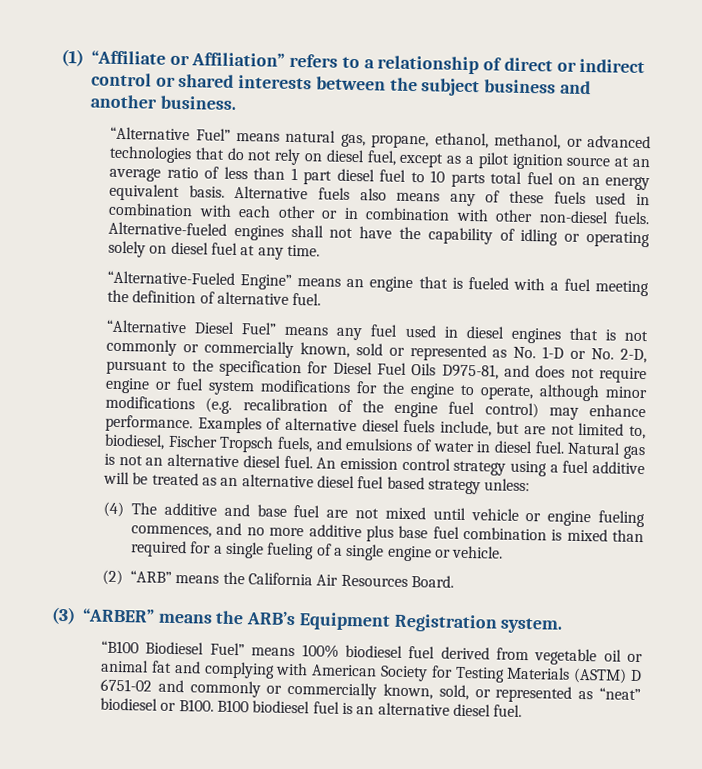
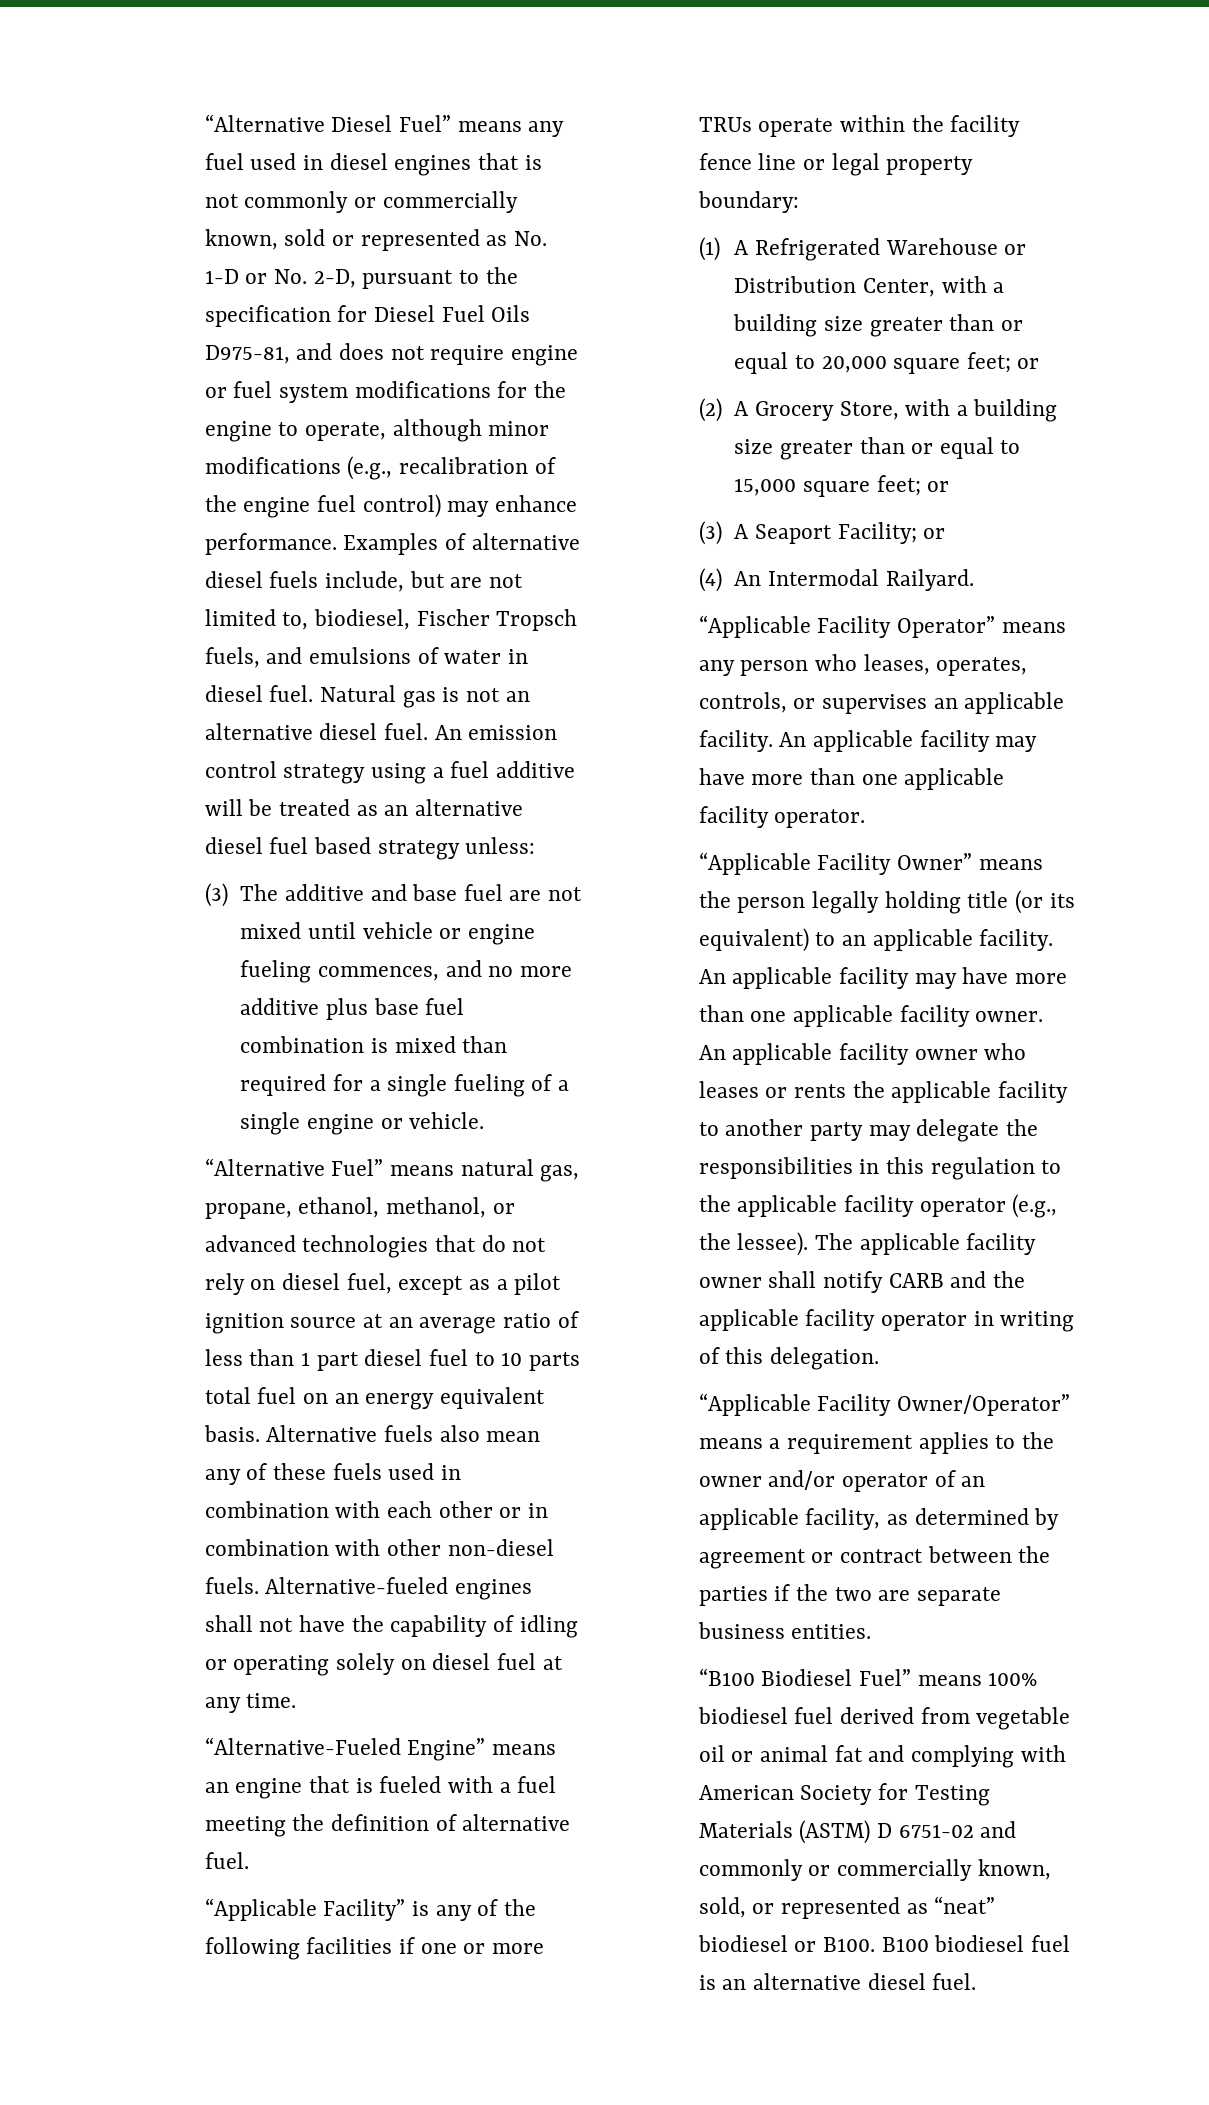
[61,48,646,75] [91,72,591,97] [90,94,236,110] [110,126,651,150] [109,145,650,170] [109,166,651,191] [109,183,650,207] [108,202,650,225] [108,221,650,248] [108,240,321,260] [107,270,649,297] [107,289,322,306] (1) “Affiliate or Affiliation” refers to a relationship of direct or indirect control or shared interests between the subject business and another business. // “Alternative Fuel” means natural gas, propane, ethanol, methanol, or advanced technologies that do not rely on diesel fuel, except as a pilot ignition source at an average ratio of less than 1 part diesel fuel to 10 parts total fuel on an energy equivalent basis. Alternative fuels also means any of these fuels used in combination with each other or in combination with other non-diesel fuels. Alternative-fueled engines shall not have the capability of idling or operating solely on diesel fuel at any time. // “Alternative-Fueled Engine” means an engine that is fueled with a fuel meeting the definition of alternative fuel. // -> (204, 123) none
[205,397,233,414] (e.g. -> [347,456,393,480] (e.g.,
[103,501,125,518] (4) -> [204,883,228,907] (3)
[102,569,455,588] [51,606,563,634] (2) “ARB” means the California Air Resources Board. // (3) “ARBER” means the ARB’s Equipment Registration system. -> [204,1158,580,1182] [204,1197,515,1219] [204,1235,547,1258] [204,1273,562,1295] [204,1311,579,1334] [204,1349,580,1371] [204,1387,545,1410] [203,1425,541,1442] [204,1463,461,1485] [204,1501,548,1518] [204,1539,554,1556] [204,1577,533,1600] [204,1615,578,1638] [204,1653,563,1676] [204,1693,297,1713] [204,1737,557,1761] [204,1776,557,1799] [204,1814,571,1837] [204,1852,249,1869] [204,1898,536,1921] [204,1937,544,1960] [698,115,1021,137] [698,153,974,176] [697,191,799,213] [698,237,1027,261] [734,276,1005,297] [733,314,1023,337] [734,352,1040,374] [698,398,1058,422] [734,437,1021,460] [734,475,950,497] [698,521,946,545] [698,568,974,592] [698,615,1066,638] [698,654,1028,676] [698,692,1065,714] [698,730,1038,752] [698,768,1005,790] [698,806,866,828] [698,852,1043,875] [698,890,1075,914] [698,928,1054,952] [698,967,1067,989] [698,1005,1044,1027] [698,1043,1027,1065] [698,1081,1068,1103] [698,1119,1038,1142] [698,1157,1062,1180] [698,1194,1058,1218] [698,1232,1037,1256] [698,1271,1025,1293] [698,1309,1075,1332] [698,1347,880,1370] [698,1393,1071,1416] [698,1432,1054,1454] [698,1470,986,1492] [698,1508,1060,1530] [698,1546,1051,1569] [698,1584,1001,1606] [697,1622,872,1639] “Alternative Fuel” means natural gas, propane, ethanol, methanol, or advanced technologies that do not rely on diesel fuel, except as a pilot ignition source at an average ratio of less than 1 part diesel fuel to 10 parts total fuel on an energy equivalent basis. Alternative fuels also mean any of these fuels used in combination with each other or in combination with other non-diesel fuels. Alternative-fueled engines shall not have the capability of idling or operating solely on diesel fuel at any time. // “Alternative-Fueled Engine” means an engine that is fueled with a fuel meeting the definition of alternative fuel. // “Applicable Facility” is any of the following facilities if one or more TRUs operate within the facility fence line or legal property boundary: // (1) A Refrigerated Warehouse or Distribution Center, with a building size greater than or equal to 20,000 square feet; or // (2) A Grocery Store, with a building size greater than or equal to 15,000 square feet; or // (3) A Seaport Facility; or // (4) An Intermodal Railyard. // “Applicable Facility Operator” means any person who leases, operates, controls, or supervises an applicable facility. An applicable facility may have more than one applicable facility operator. // “Applicable Facility Owner” means the person legally holding title (or its equivalent) to an applicable facility. An applicable facility may have more than one applicable facility owner. An applicable facility owner who leases or rents the applicable facility to another party may delegate the responsibilities in this regulation to the applicable facility operator (e.g., the lessee). The applicable facility owner shall notify CARB and the applicable facility operator in writing of this delegation. // “Applicable Facility Owner/Operator” means a requirement applies to the owner and/or operator of an applicable facility, as determined by agreement or contract between the parties if the two are separate business entities.

